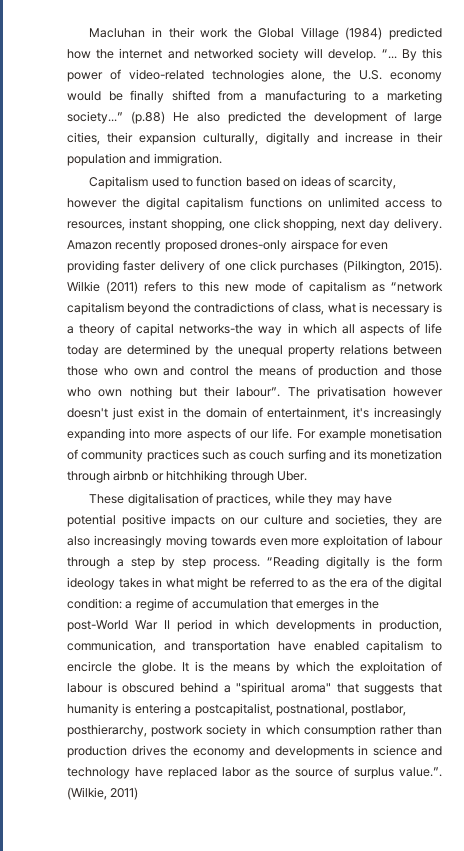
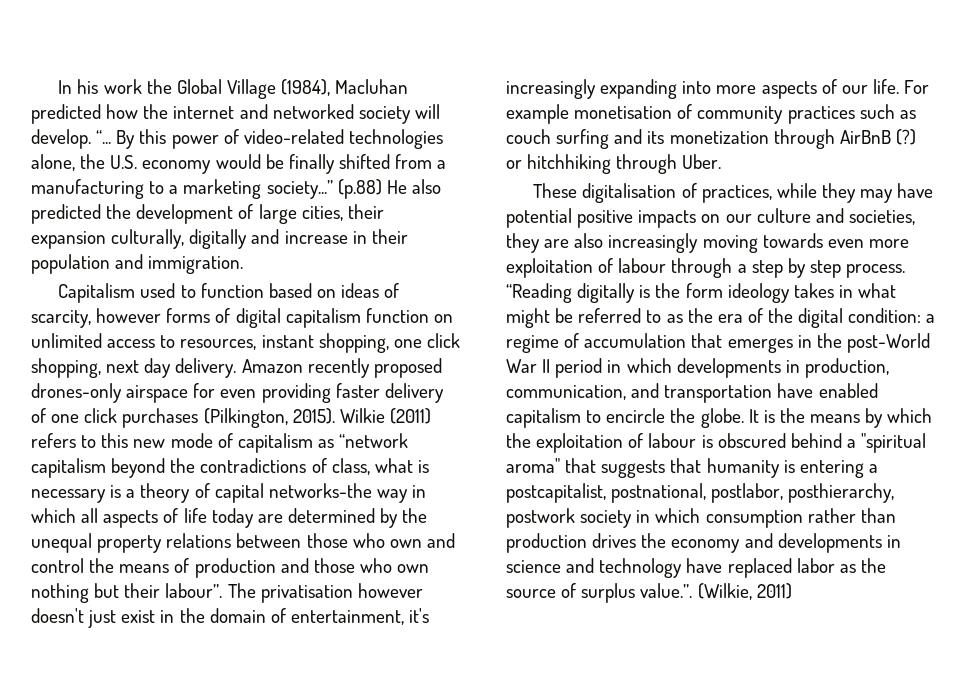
[89,27,195,38] Macluhan in their -> [58,79,99,94] In his
[345,27,383,40] (1984) -> [281,79,409,96] (1984), Macluhan
[122,198,141,208] the -> [166,308,231,323] forms of
[249,197,302,208] functions -> [365,308,429,323] function
[113,470,149,481] airbnb -> [839,129,916,145] AirBnB (?)

